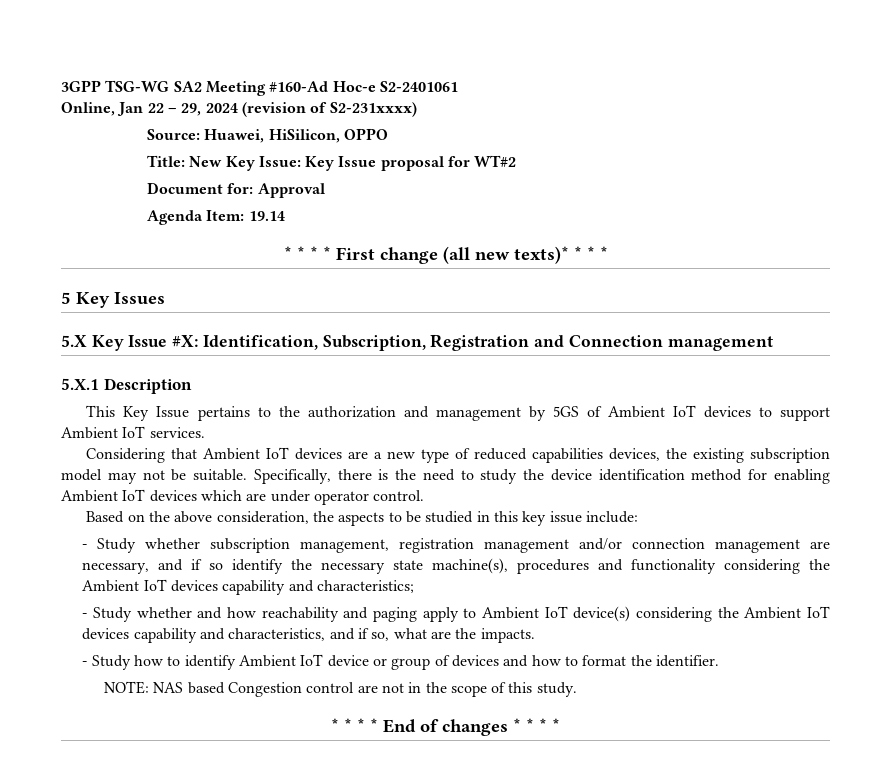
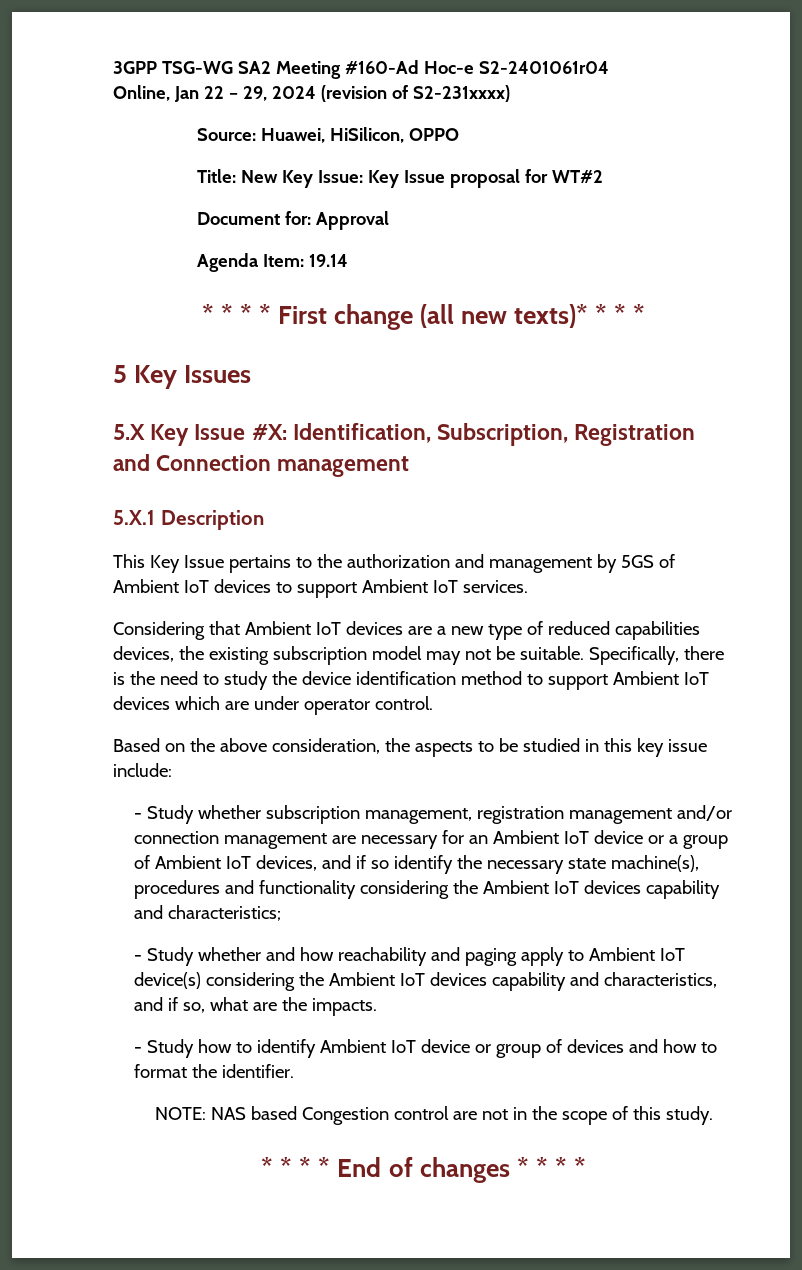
[379,81,458,92] S2-2401061 -> [478,61,609,74] S2-2401061r04
[748,469,830,484] for enabling -> [526,674,608,690] to support
[82,562,150,574] necessary, -> [360,830,728,849] [133,855,317,871] necessary for an Ambient IoT device or a group of Ambient IoT devices,

